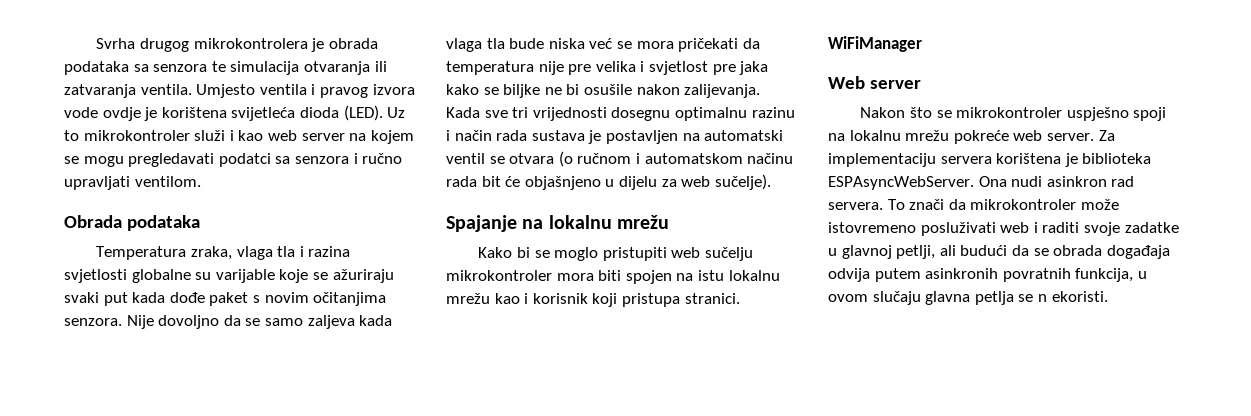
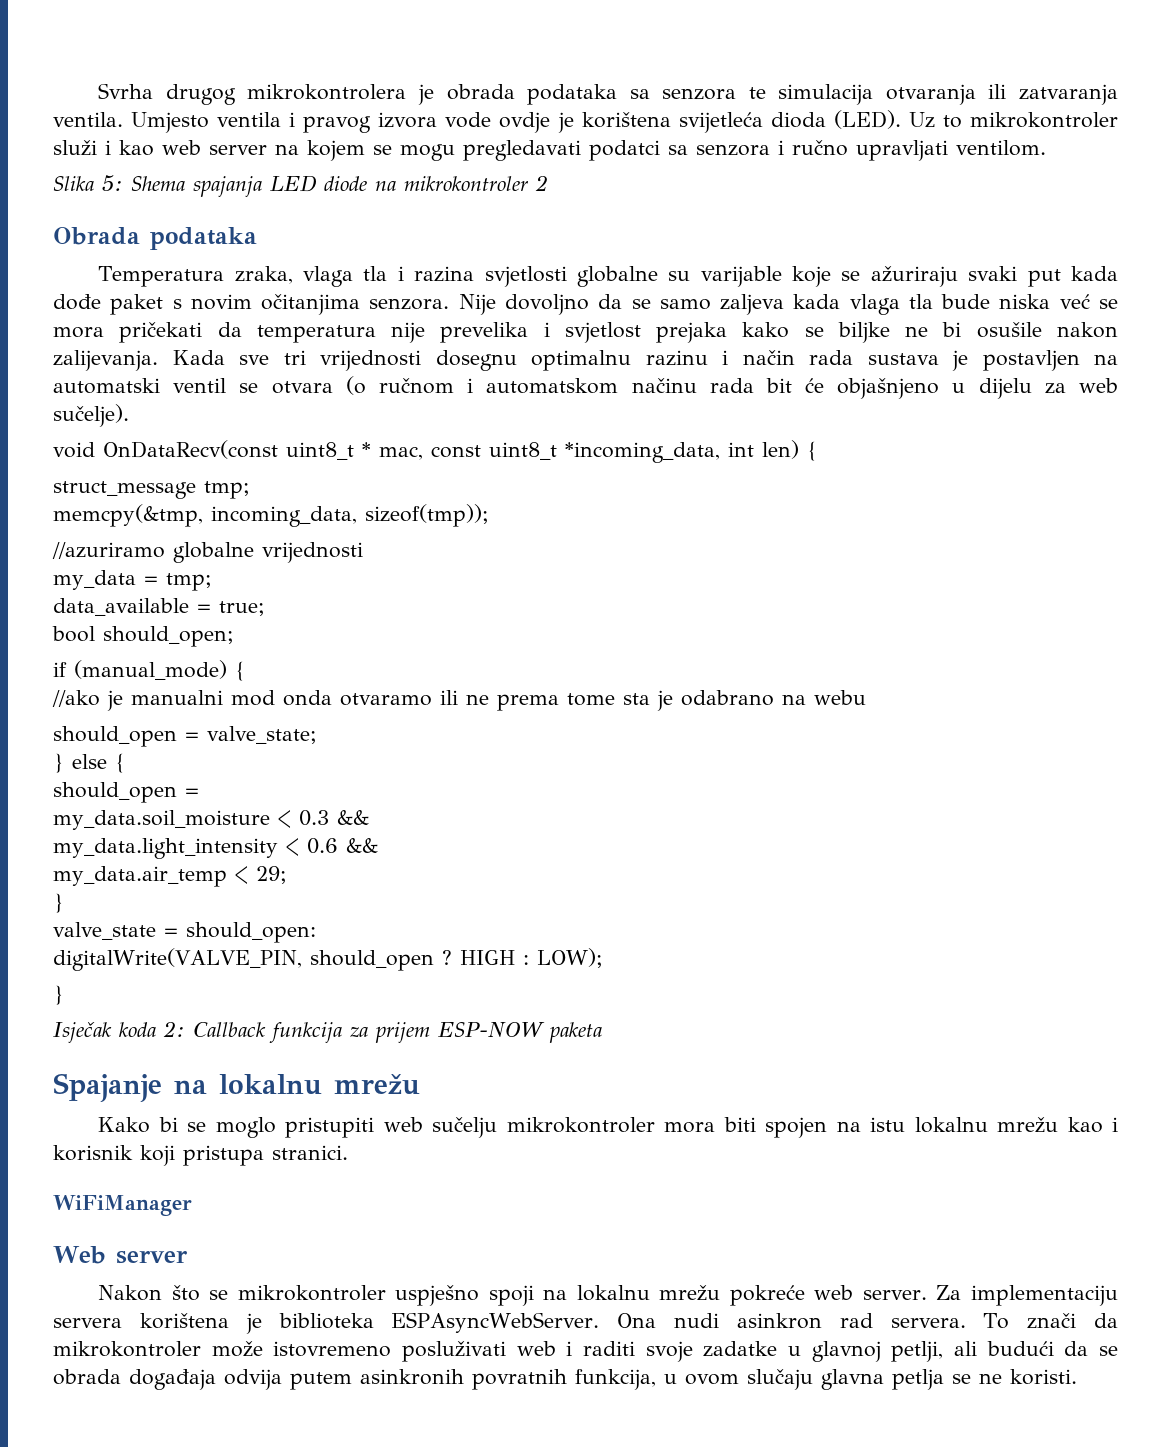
(201, 181) none -> [53,175,548,197] // Slika 5: Shema spajanja LED diode na mikrokontroler 2
[568,61,769,75] pre velika i svjetlost pre jaka -> [440,322,728,343] prevelika i svjetlost prejaka
(771, 182) none -> [53,440,818,463] [53,481,250,499] [53,504,489,527] [52,542,363,563] [53,570,212,591] [53,598,265,616] [52,626,234,647] [53,660,246,681] [52,690,866,711] [53,726,317,747] [53,753,126,773] [53,782,199,803] [53,810,369,830] [53,838,378,859] [53,866,287,887] [53,893,64,913] [53,922,316,943] [53,948,603,971] [53,985,64,1005] [53,1021,602,1043] // void OnDataRecv(const uint8_t * mac, const uint8_t *incoming_data, int len) { // struct_message tmp; // memcpy(&tmp, incoming_data, sizeof(tmp)); // //azuriramo globalne vrijednosti // my_data = tmp; // data_available = true; // bool should_open; // if (manual_mode) { // //ako je manualni mod onda otvaramo ili ne prema tome sta je odabrano na webu // should_open = valve_state; // } else { // should_open = // my_data.soil_moisture < 0.3 && // my_data.light_intensity < 0.6 && // my_data.air_temp < 29; // } // valve_state = should_open: // digitalWrite(VALVE_PIN, should_open ? HIGH : LOW); // } // Isječak koda 2: Callback funkcija za prijem ESP-NOW paketa
[1037,291,1108,302] n ekoristi. -> [979,1369,1077,1385] ne koristi.

